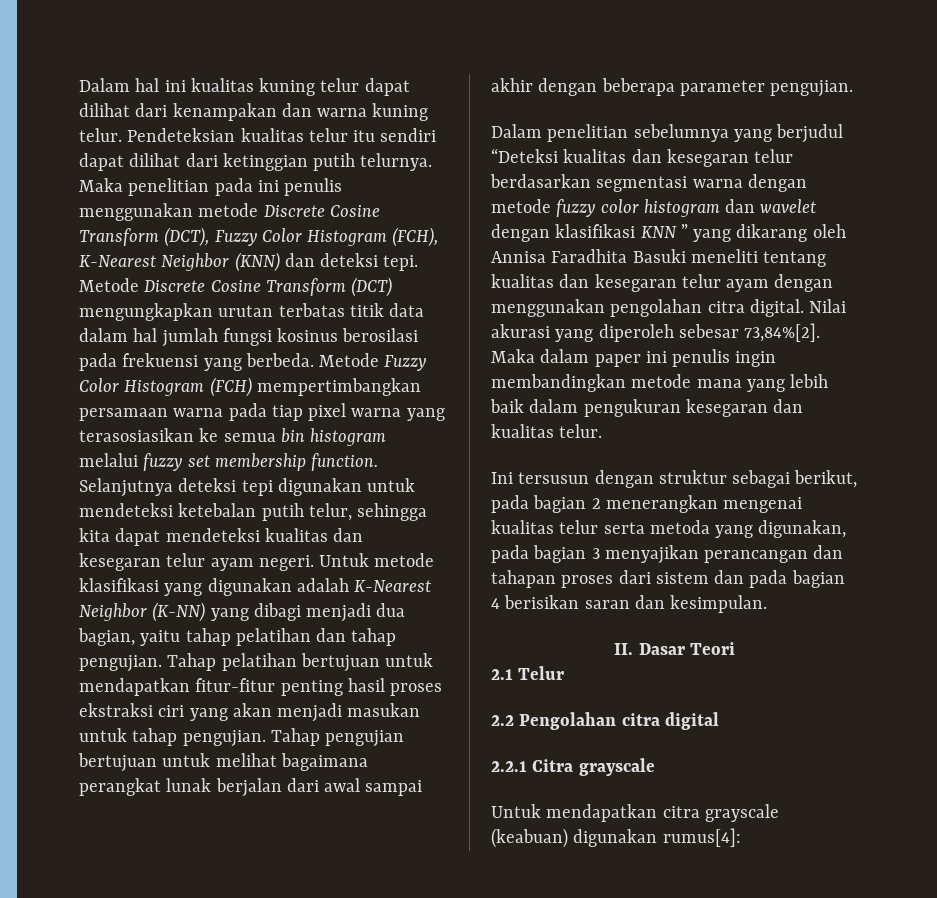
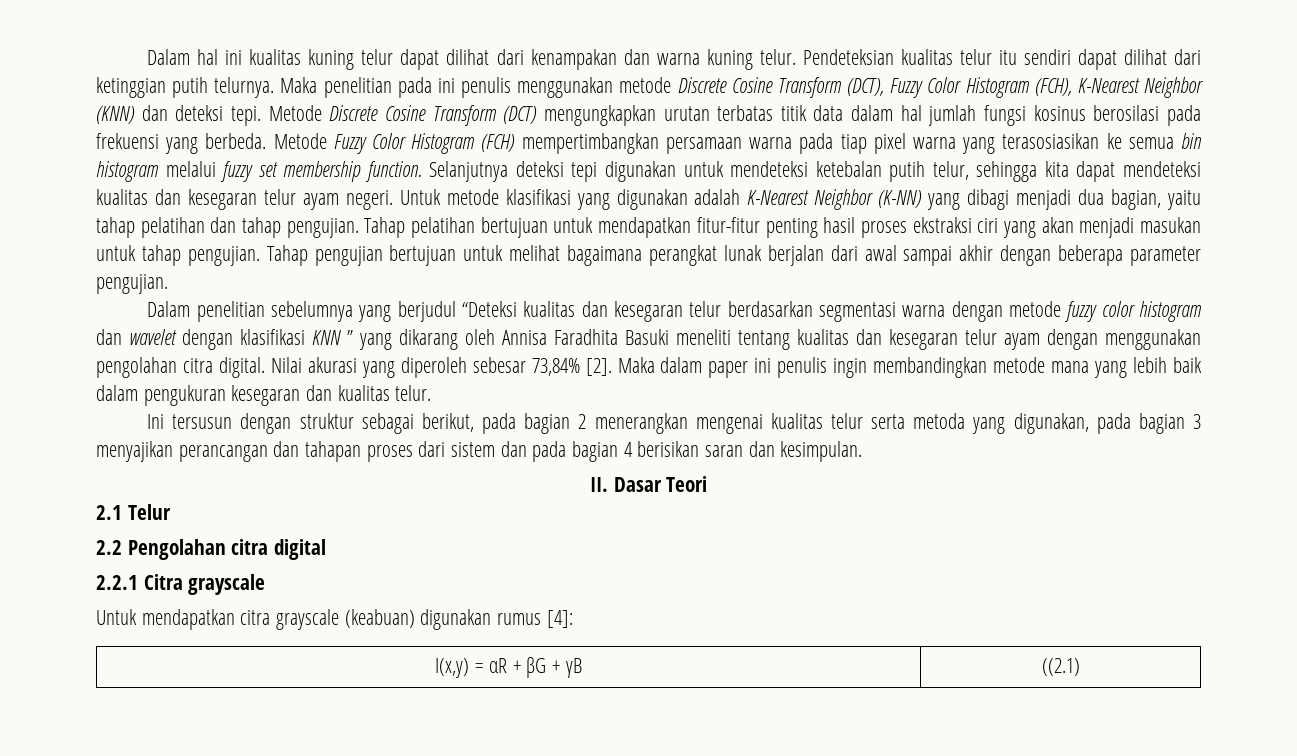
[744,323,821,342] 73,84%[2]. -> [531,358,612,376] 73,84% [2].
[662,828,741,847] rumus[4]: -> [497,610,573,628] [435,657,582,678] [1041,658,1080,676] rumus [4]: // I(x,y) = αR + βG + γB | ((2.1)

